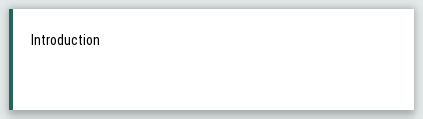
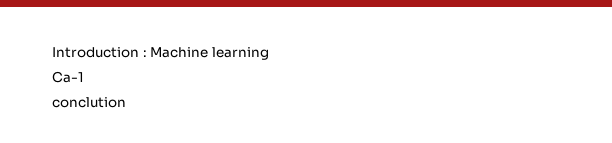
(100, 39) none -> [142,47,269,60] [52,71,84,83] [52,97,126,108] : Machine learning // Ca-1 // conclution

